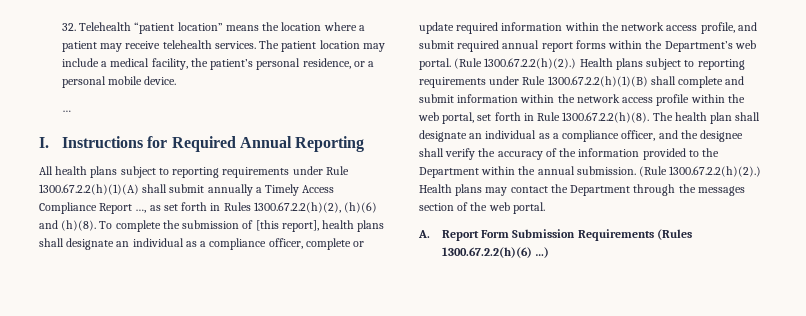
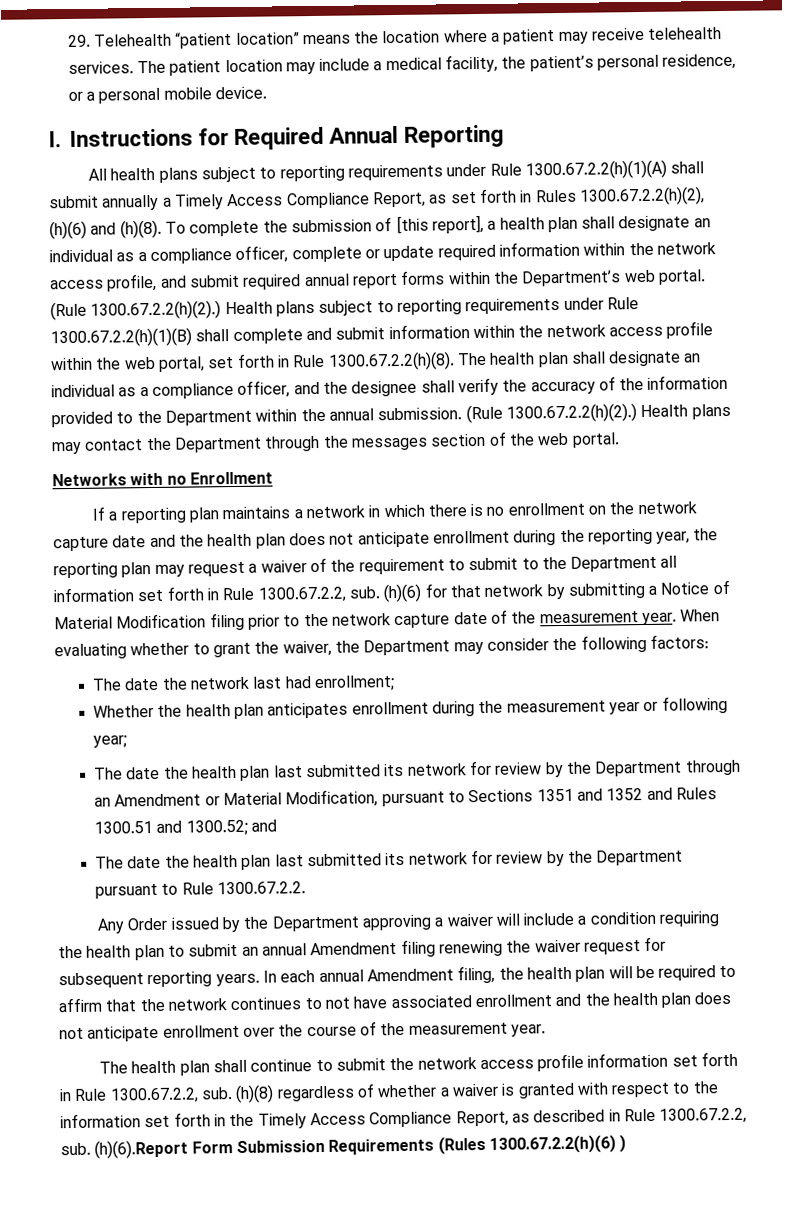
[61,23,76,31] 32. -> [67,34,91,48] 29.
[61,110,71,112] // … -> (267, 93) none
[99,203,147,214] Report …, -> [371,191,426,208] Report,
[322,220,385,232] health plans -> [487,216,578,233] a health plan
[418,230,479,241] A. Report -> [52,471,273,487] [91,501,697,524] [53,528,719,552] [53,555,678,579] [53,579,730,603] [54,609,721,631] [54,634,709,660] [92,675,396,692] [93,695,728,720] [93,735,128,748] [93,759,741,781] [94,787,718,808] [94,819,278,836] [95,849,684,870] [95,881,307,899] [96,911,720,934] [58,936,667,961] [58,965,737,989] [58,991,732,1013] [59,1021,546,1042] [98,1051,739,1076] [59,1081,719,1104] [60,1107,748,1129] [60,1139,189,1159] Networks with no Enrollment // If a reporting plan maintains a network in which there is no enrollment on the network capture date and the health plan does not anticipate enrollment during the reporting year, the reporting plan may request a waiver of the requirement to submit to the Department all information set forth in Rule 1300.67.2.2, sub. (h)(6) for that network by submitting a Notice of Material Modification filing prior to the network capture date of the measurement year. When evaluating whether to grant the waiver, the Department may consider the following factors: // The date the network last had enrollment; // Whether the health plan anticipates enrollment during the measurement year or following year; // The date the health plan last submitted its network for review by the Department through an Amendment or Material Modification, pursuant to Sections 1351 and 1352 and Rules 1300.51 and 1300.52; and // The date the health plan last submitted its network for review by the Department pursuant to Rule 1300.67.2.2. // Any Order issued by the Department approving a waiver will include a condition requiring the health plan to submit an annual Amendment filing renewing the waiver request for subsequent reporting years. In each annual Amendment filing, the health plan will be required to affirm that the network continues to not have associated enrollment and the health plan does not anticipate enrollment over the course of the measurement year. // The health plan shall continue to submit the network access profile information set forth in Rule 1300.67.2.2, sub. (h)(8) regardless of whether a waiver is granted with respect to the information set forth in the Timely Access Compliance Report, as described in Rule 1300.67.2.2, sub. (h)(6).Report
[535,247,550,258] …) -> [619,1134,627,1153] )

